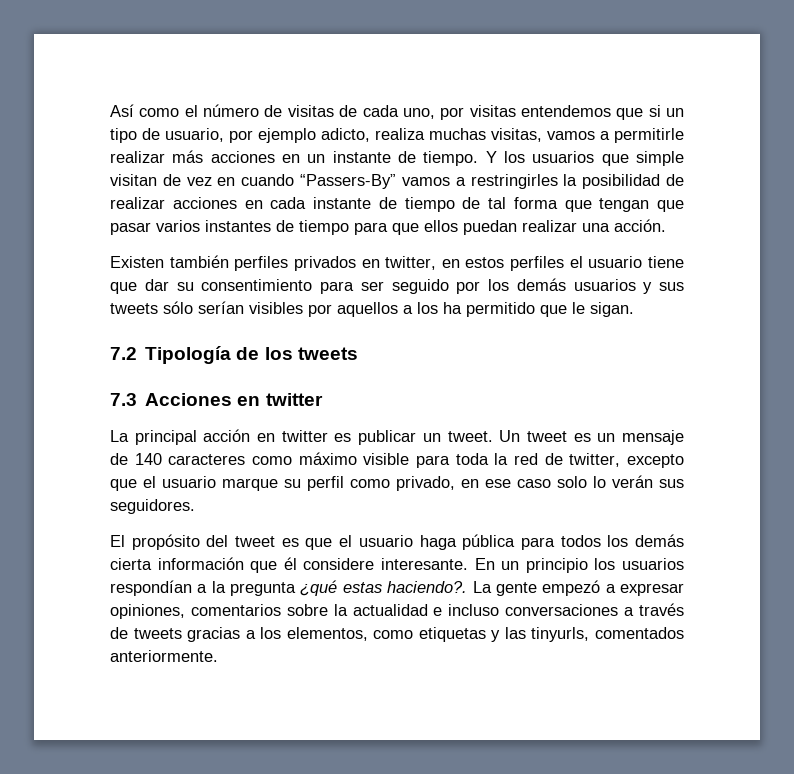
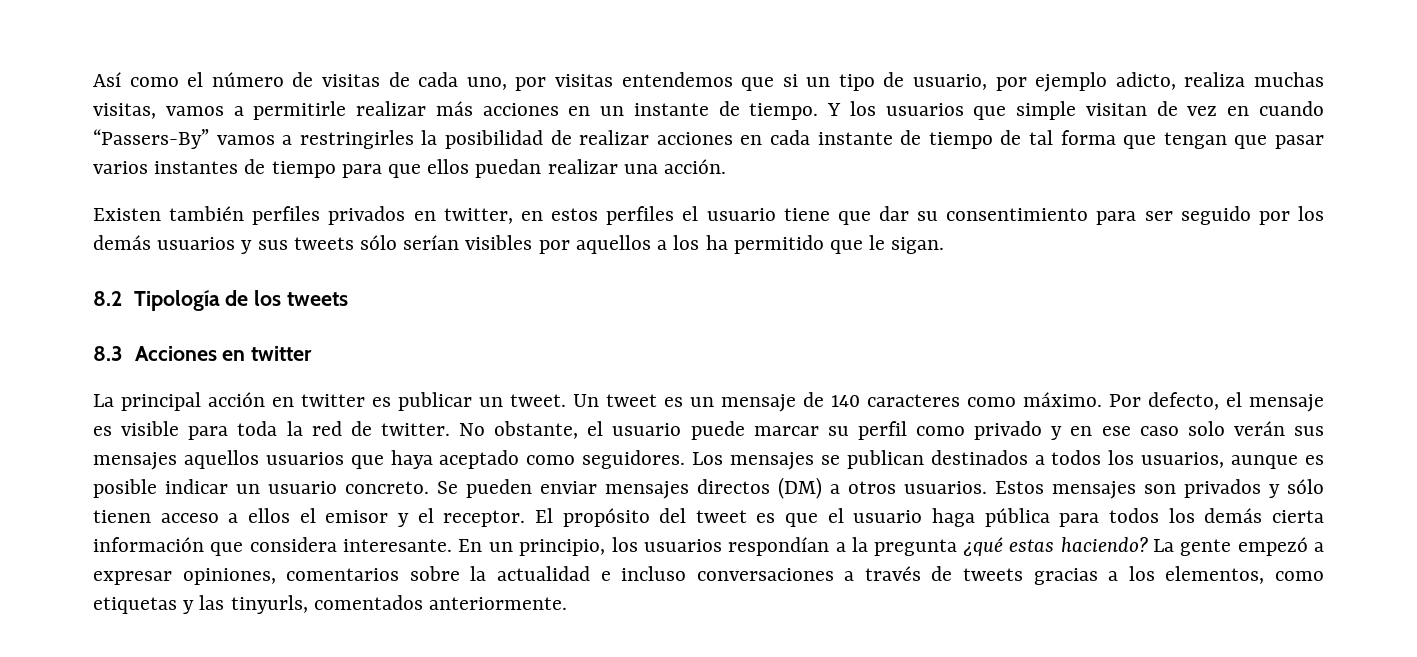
[110,347,137,360] 7.2 -> [93,291,122,306] 8.2
[110,393,137,406] 7.3 -> [93,346,123,361] 8.3
[298,452,357,465] máximo -> [1023,392,1324,412] [93,426,112,436] máximo. Por defecto, el mensaje es
[569,453,685,468] [110,476,278,491] twitter, excepto que el usuario marque -> [380,421,819,440] twitter. No obstante, el usuario puede marcar
[396,476,455,491] privado, -> [974,421,1063,440] privado y
[593,476,606,488] lo -> (1225, 428) none
[110,499,195,514] seguidores. // -> [93,450,1325,470] [93,477,1324,499] [93,508,526,527] mensajes aquellos usuarios que haya aceptado como seguidores. Los mensajes se publican destinados a todos los usuarios, aunque es posible indicar un usuario concreto. Se pueden enviar mensajes directos (DM) a otros usuarios. Estos mensajes son privados y sólo tienen acceso a ellos el emisor y el receptor.
[283,557,375,570] él considere -> [249,537,337,552] considera
[525,558,588,573] principio -> [519,539,606,556] principio,
[387,581,468,593] haciendo?. -> [1060,537,1148,552] haciendo?

